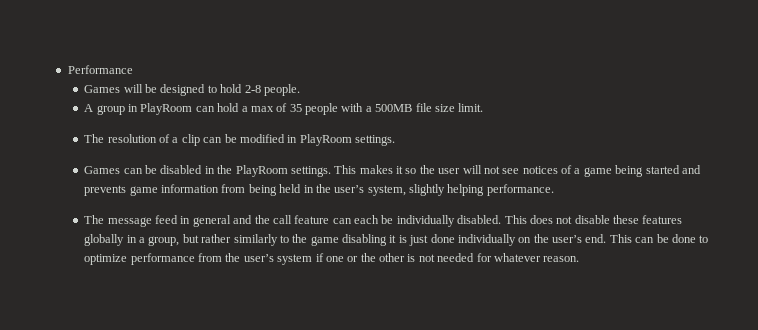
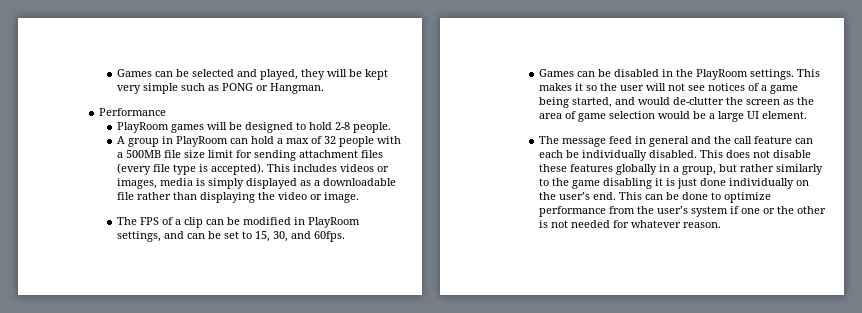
(67, 69) none -> [117,69,389,80] [117,83,325,94] Games can be selected and played, they will be kept very simple such as PONG or Hangman. //
[84,85,121,93] Games -> [117,122,205,133] PlayRoom games
[289,104,302,112] 35 -> [324,136,337,144] 32
[458,103,484,112] [84,134,157,143] limit. // The resolution -> [208,150,384,161] [117,163,390,175] [117,178,397,189] [117,192,360,203] [117,217,160,225] limit for sending attachment files (every file type is accepted). This includes videos or images, media is simply displayed as a downloadable file rather than displaying the video or image. // The FPS
[355,135,396,146] settings. -> [117,231,346,242] settings, and can be set to 15, 30, and 60fps.
[645,165,701,174] [84,184,554,196] started and prevents game information from being held in the user’s system, slightly helping performance. -> [572,97,815,108] [539,111,808,122] started, and would de-clutter the screen as the area of game selection would be a large UI element.

